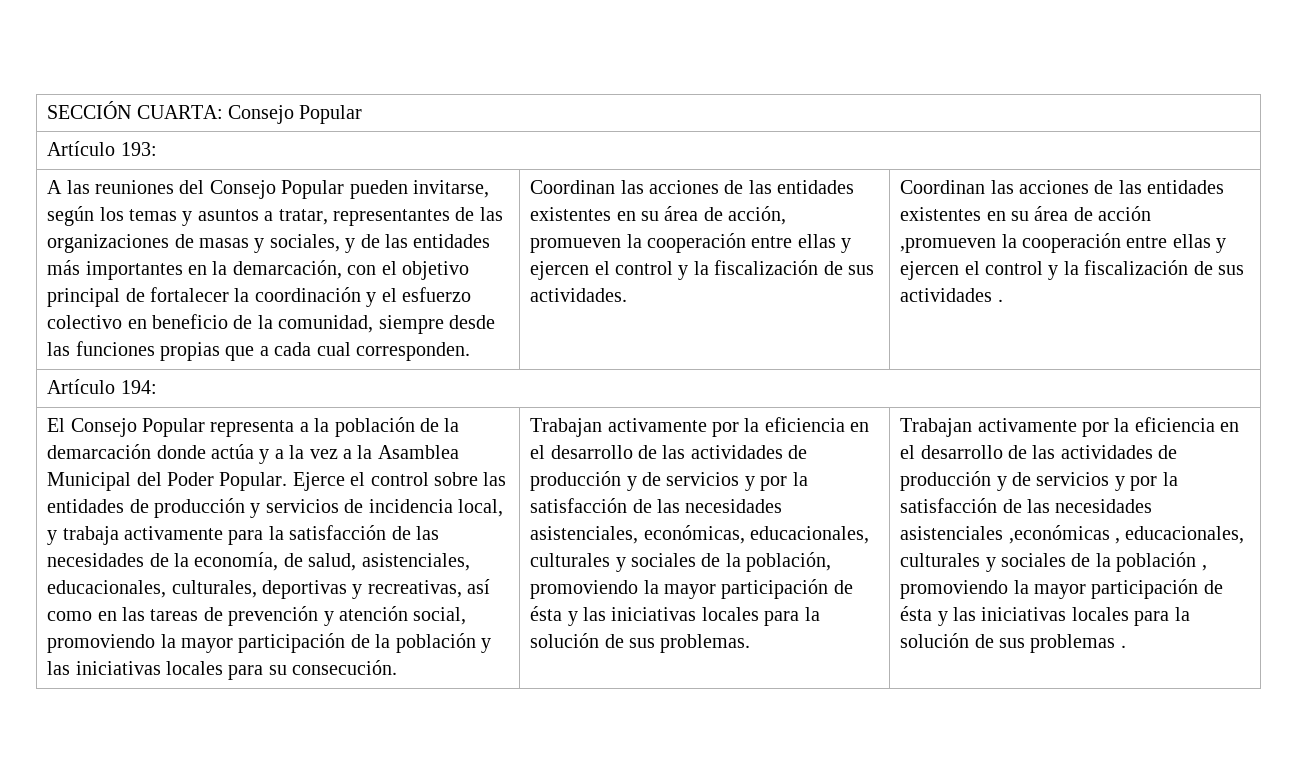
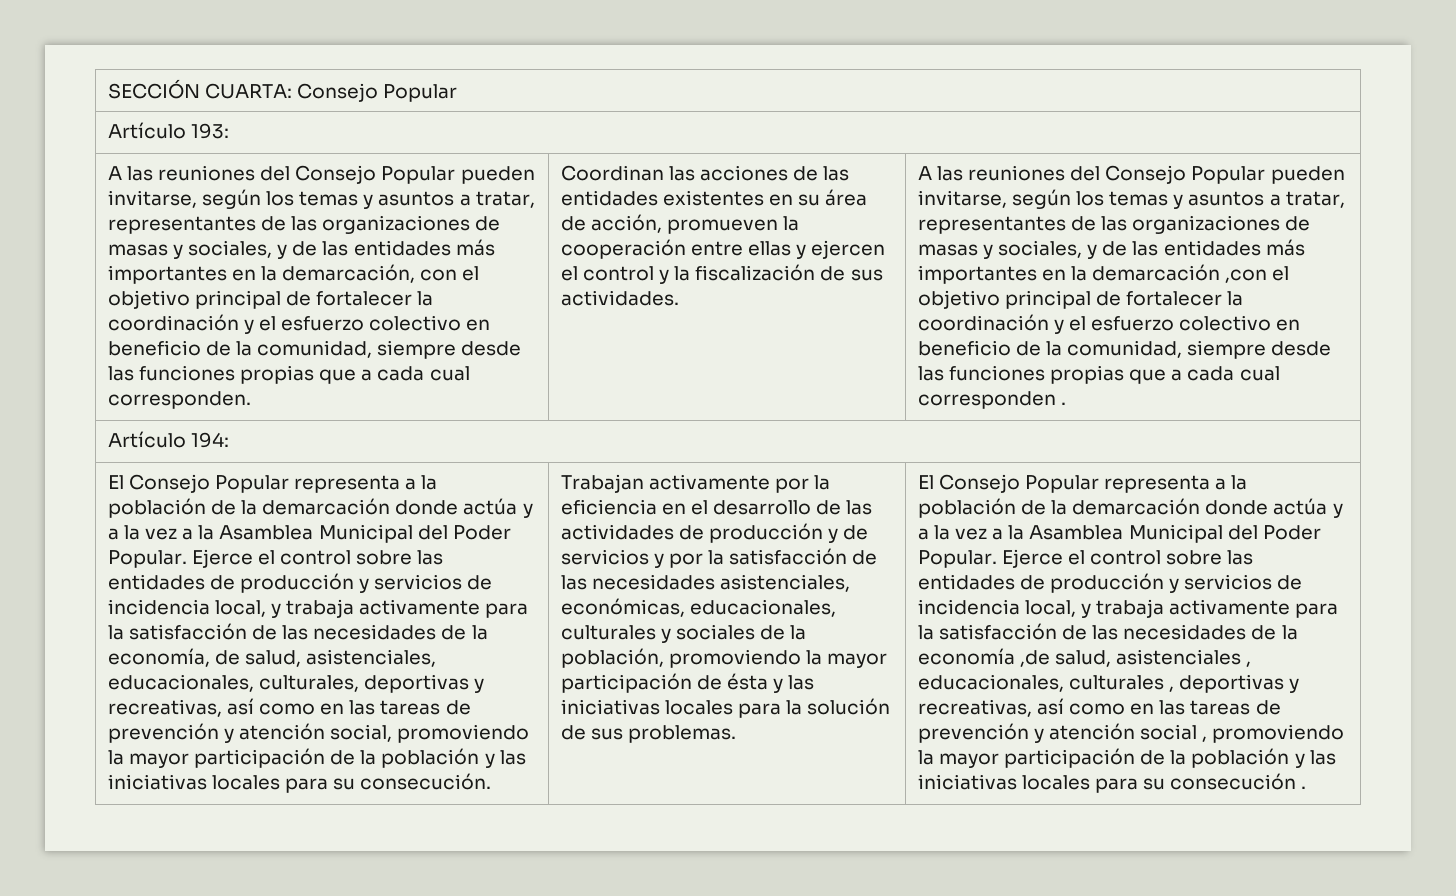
[900,180,1225,194] [900,206,1152,221] [900,233,1227,253] [900,260,1244,280] [900,288,993,302] Coordinan las acciones de las entidades existentes en su área de acción ,promueven la cooperación entre ellas y ejercen el control y la fiscalización de sus actividades -> [917,165,1345,184] [917,189,1345,209] [917,215,1311,234] [917,239,1305,259] [917,264,1290,284] [917,290,1244,309] [917,314,1301,334] [917,340,1332,359] [917,365,1280,384] [917,391,1056,409] A las reuniones del Consejo Popular pueden invitarse, según los temas y asuntos a tratar, representantes de las organizaciones de masas y sociales, y de las entidades más importantes en la demarcación ,con el objetivo principal de fortalecer la coordinación y el esfuerzo colectivo en beneficio de la comunidad, siempre desde las funciones propias que a cada cual corresponden
[900,417,1240,437] [900,445,1178,459] [900,471,1178,491] [900,498,1153,513] [900,525,1245,544] [900,552,1197,572] Trabajan activamente por la eficiencia en el desarrollo de las actividades de producción y de servicios y por la satisfacción de las necesidades asistenciales ,económicas , educacionales, culturales y sociales de la población -> [917,474,1248,493] [917,498,1343,518] [917,524,1321,543] [917,549,1254,568] [917,573,1303,593] [917,599,1339,618] [917,623,1298,640] [917,648,1252,667] [917,674,1300,693] [917,698,1281,717] [917,723,1198,743] El Consejo Popular representa a la población de la demarcación donde actúa y a la vez a la Asamblea Municipal del Poder Popular. Ejerce el control sobre las entidades de producción y servicios de incidencia local, y trabaja activamente para la satisfacción de las necesidades de la economía ,de salud, asistenciales , educacionales, culturales , deportivas y recreativas, así como en las tareas de prevención y atención social
[900,606,1190,626] [900,633,1116,653] ésta y las iniciativas locales para la solución de sus problemas -> [1170,748,1336,768] [917,773,1297,793] la población y las iniciativas locales para su consecución

